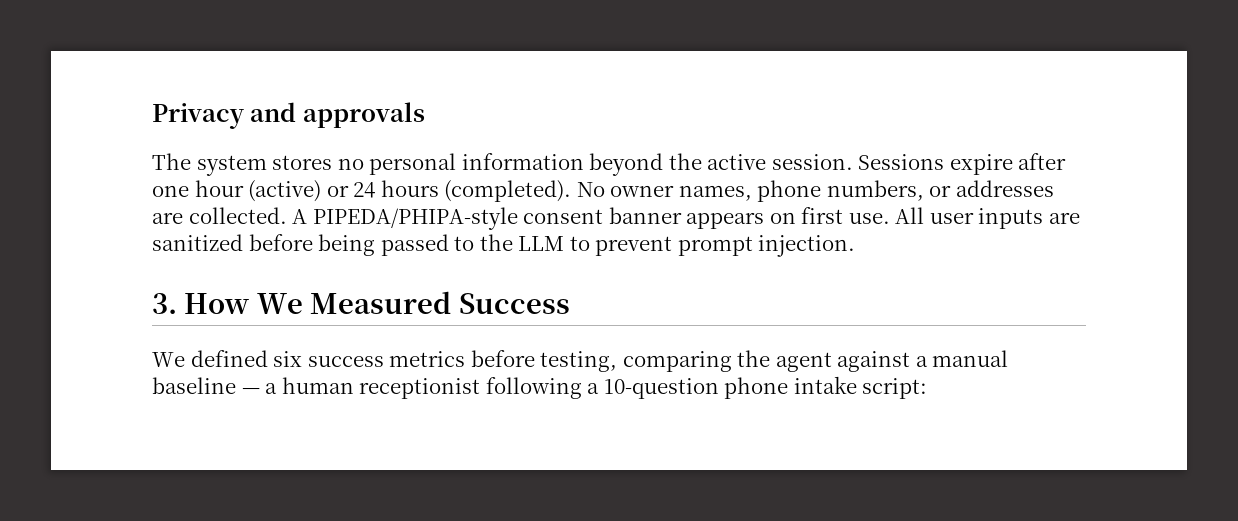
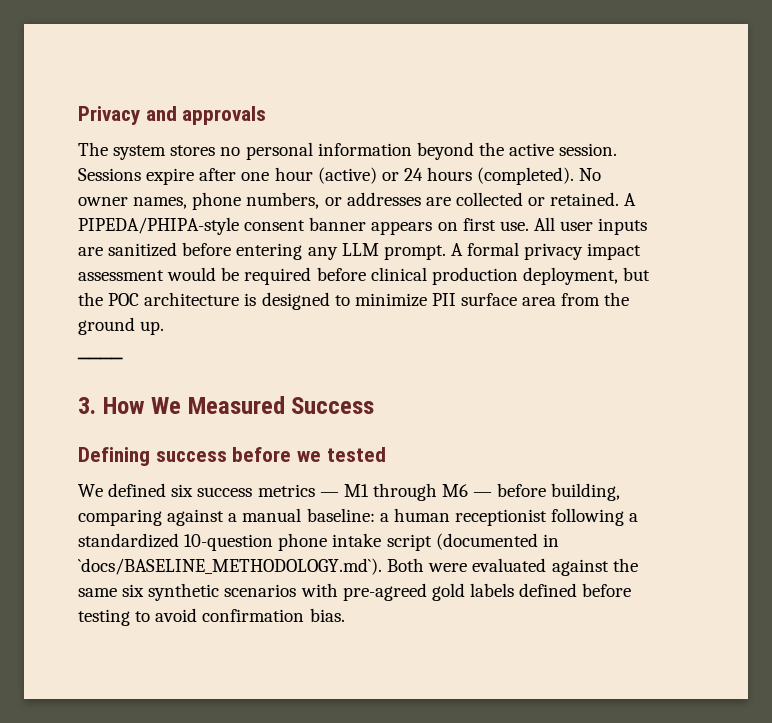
[188,207,287,224] collected. -> [455,192,620,206] collected or retained.
[318,234,856,257] being passed to the LLM to prevent prompt injection. -> [236,242,642,260] [78,267,651,285] [78,292,630,310] [78,317,165,335] [77,357,123,365] entering any LLM prompt. A formal privacy impact assessment would be required before clinical production deployment, but the POC architecture is designed to minimize PII surface area from the ground up. // ────
(570, 303) none -> [78,447,386,466] // Defining success before we tested
[470,350,832,372] before testing, comparing the agent -> [319,483,621,501] [78,509,162,526] — M1 through M6 — before building, comparing
[152,377,260,394] baseline — -> [306,508,375,522] baseline:
(600, 388) none -> [78,533,179,548] standardized
[862,378,928,399] script: -> [386,533,559,551] [78,558,638,576] [78,583,632,601] [78,608,345,626] script (documented in `docs/BASELINE_METHODOLOGY.md`). Both were evaluated against the same six synthetic scenarios with pre-agreed gold labels defined before testing to avoid confirmation bias.

